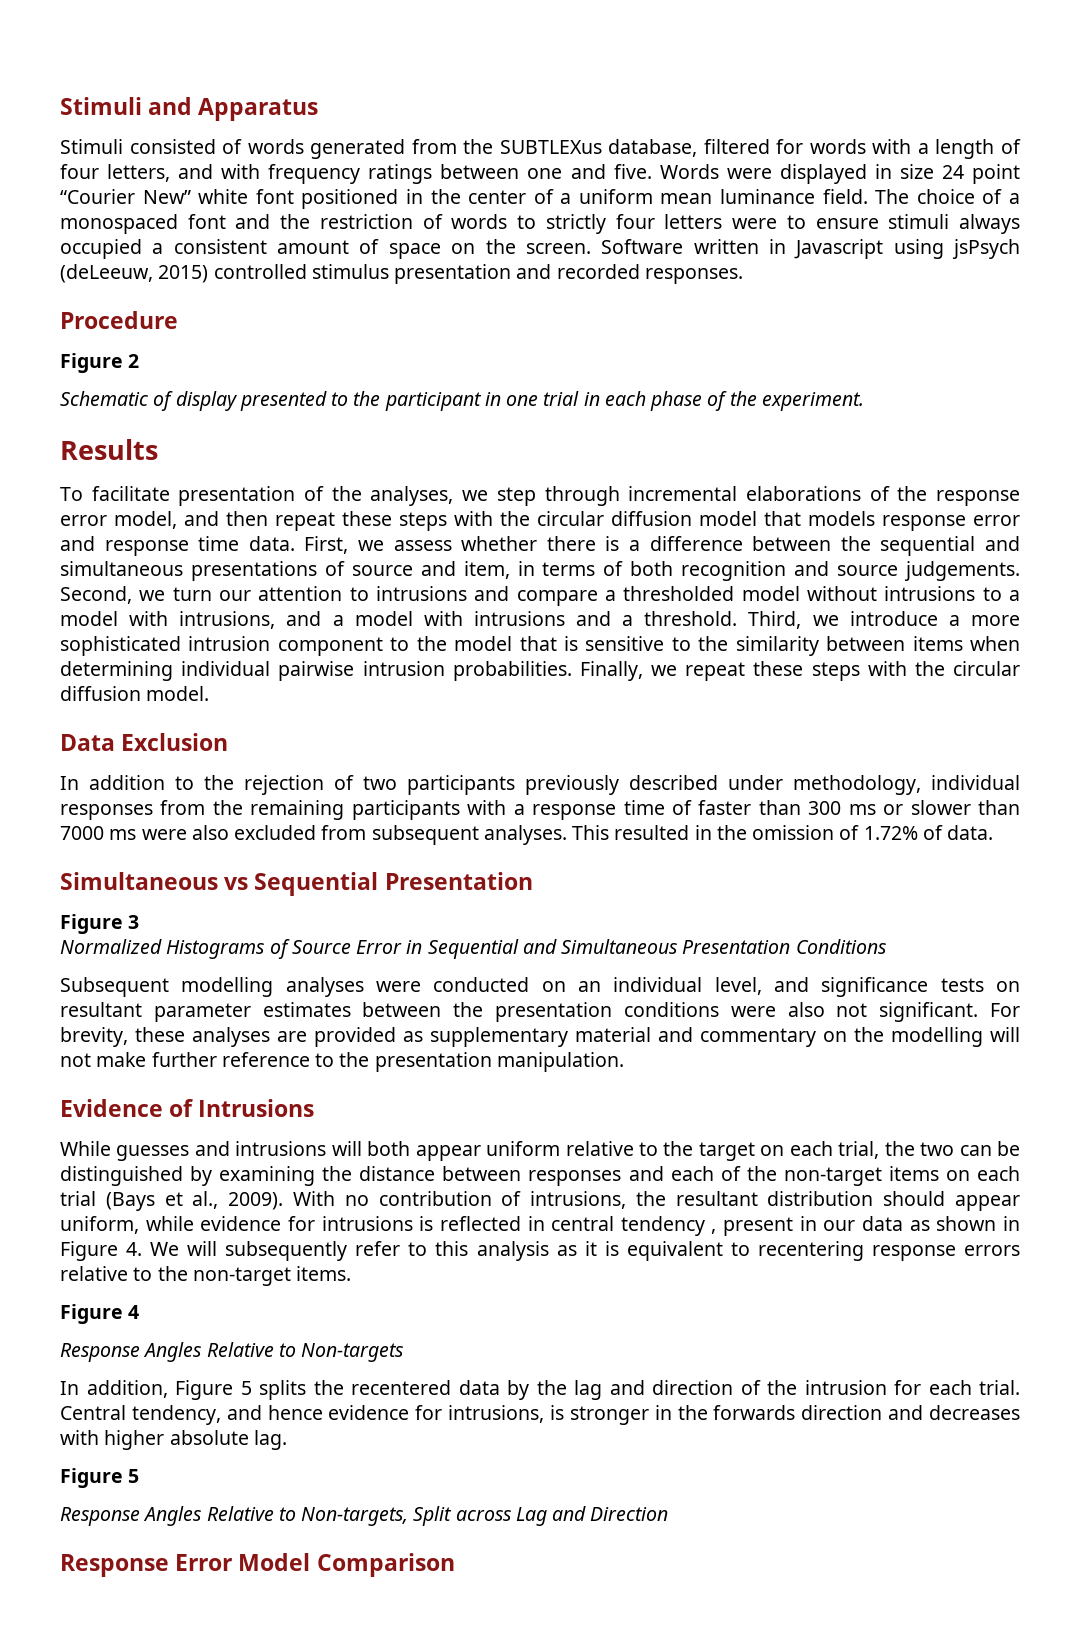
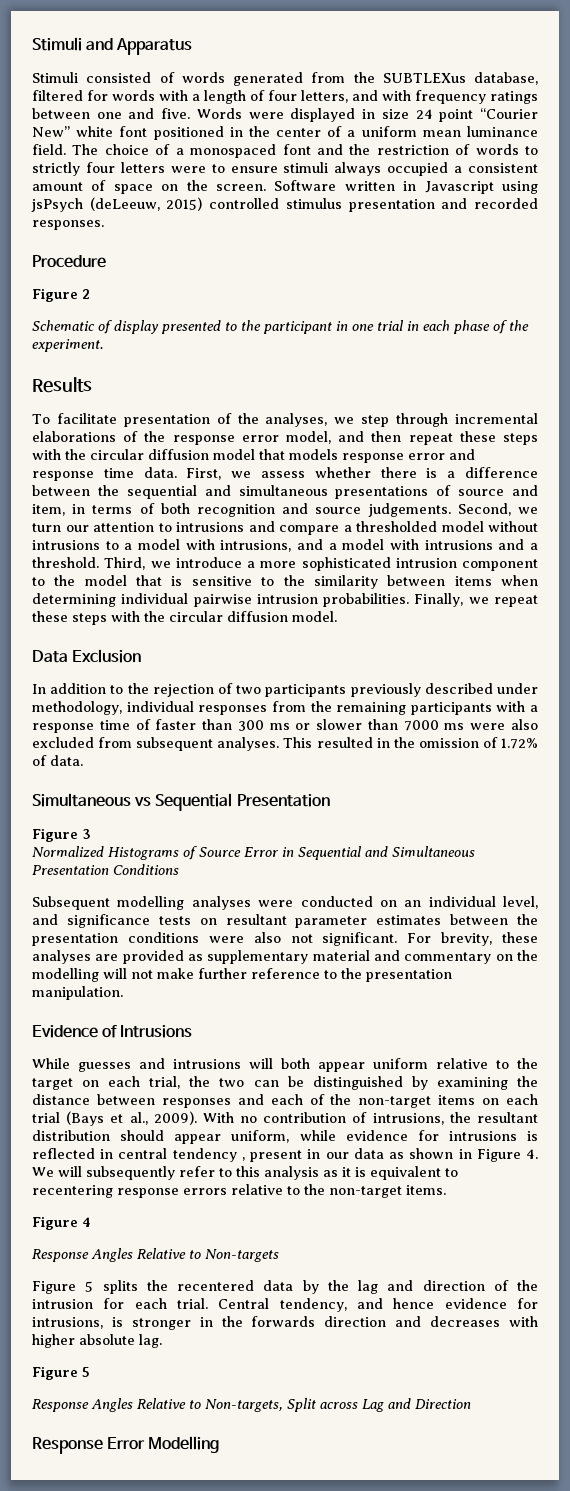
[60,1380,168,1398] In addition, -> (279, 1255) none
[238,1553,455,1577] Model Comparison -> [148,1436,220,1453] Modelling

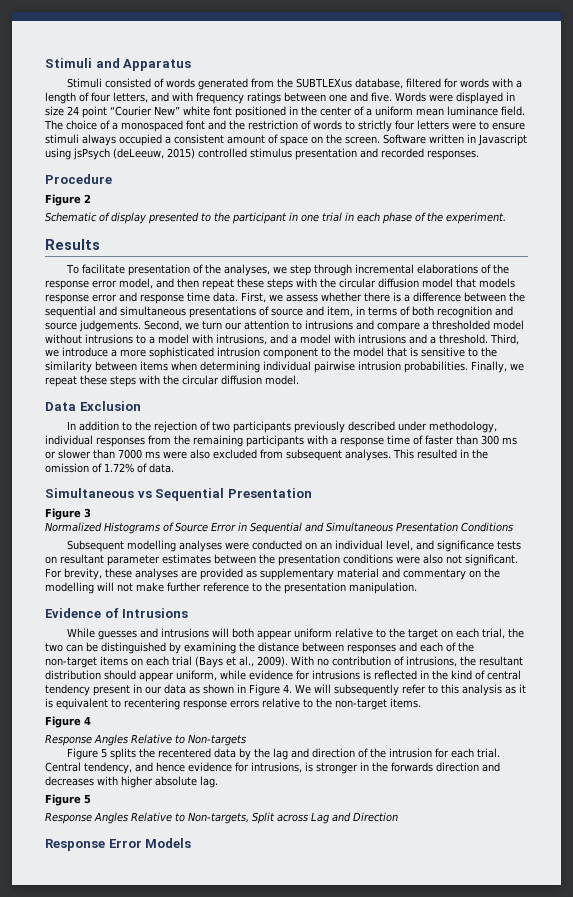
(114, 1154) none -> [432,670,485,680] the kind of
[241,1157,245,1161] , -> (90, 690) none
[148,1436,220,1453] Modelling -> [145,838,192,848] Models

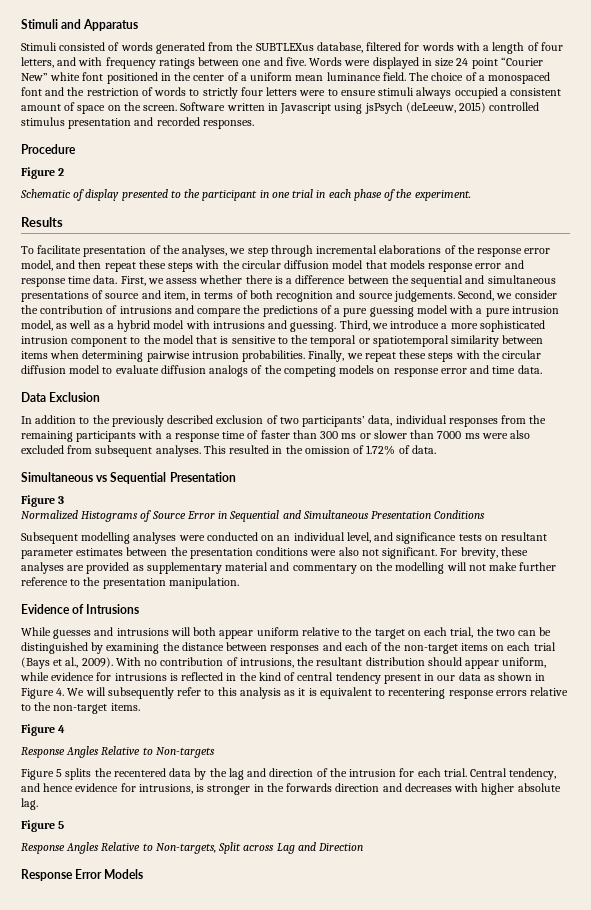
[202,320,524,332] [45,334,297,345] turn our attention to intrusions and compare a thresholded model without intrusions to a model with intrusions, and a -> [514,290,557,299] [21,305,559,317] [21,320,151,332] consider the contribution of intrusions and compare the predictions of a pure guessing model with a pure intrusion model, as well as a hybrid
[430,334,488,344] a threshold. -> [290,321,337,332] guessing.
(497, 352) none -> [310,335,449,347] temporal or spatiotemporal
[263,361,311,371] individual -> (144, 356) none
[265,375,299,385] model. -> [69,365,542,377] model to evaluate diffusion analogs of the competing models on response error and time data.
[153,421,497,433] rejection of two participants previously described under methodology, -> [111,415,393,427] previously described exclusion of two participants’ data,

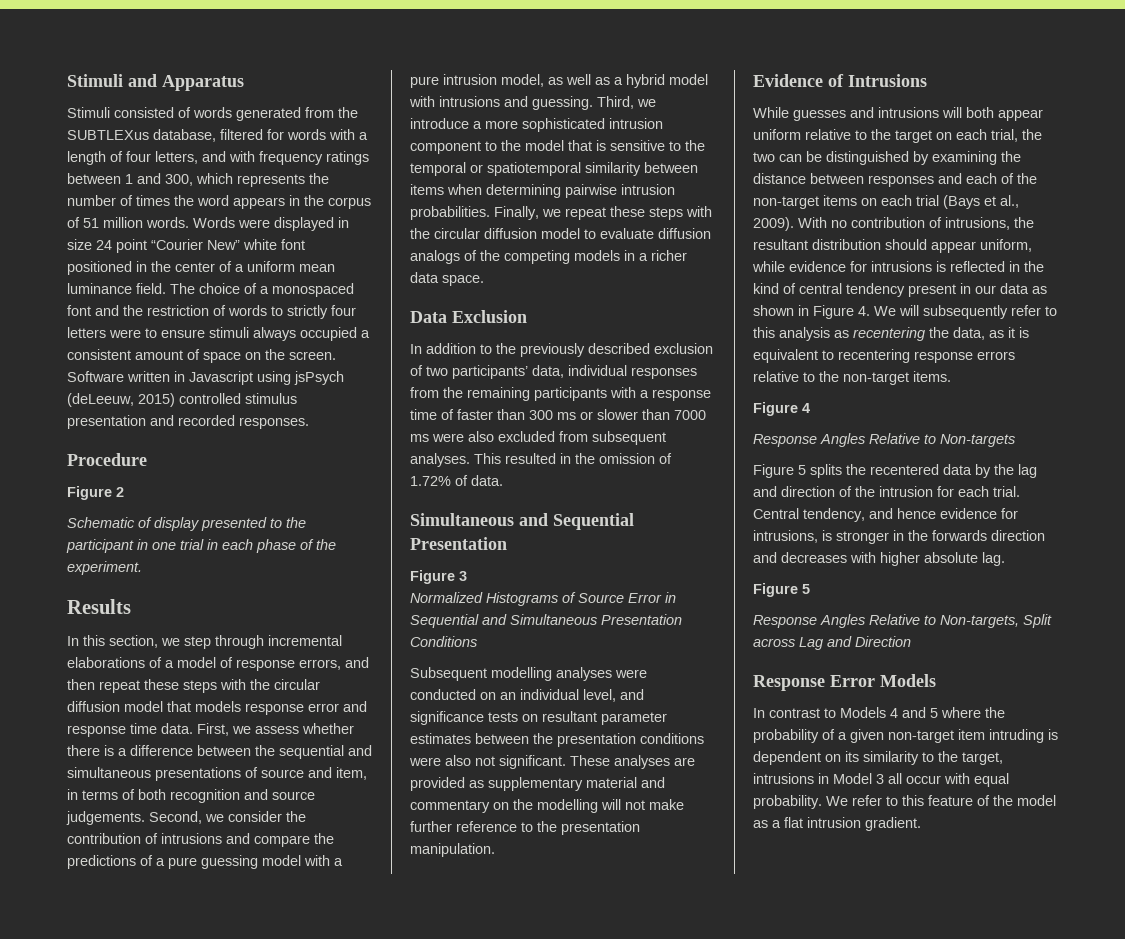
[242,57,306,66] one and five. -> [125,173,329,187] [67,195,371,209] [67,217,189,228] 1 and 300, which represents the number of times the word appears in the corpus of 51 million words.
[21,245,228,257] To facilitate presentation of the analyses, -> [67,635,158,648] In this section,
[457,245,551,257] [21,260,53,271] the response error model, -> [165,657,341,671] a model of response errors,
[377,365,542,377] on response error and time data. -> [624,250,687,261] [410,272,484,286] in a richer data space.
[96,475,108,482] vs -> [519,513,548,526] and
[440,547,528,559] For brevity, these -> [570,755,610,766] These
(296, 693) none -> [853,327,1004,341] recentering the data, as
(144, 874) none -> [753,707,1005,718] [753,729,1058,743] [753,751,1003,765] [753,773,1009,787] [753,795,1056,809] [753,817,921,831] // In contrast to Models 4 and 5 where the probability of a given non-target item intruding is dependent on its similarity to the target, intrusions in Model 3 all occur with equal probability. We refer to this feature of the model as a flat intrusion gradient.

